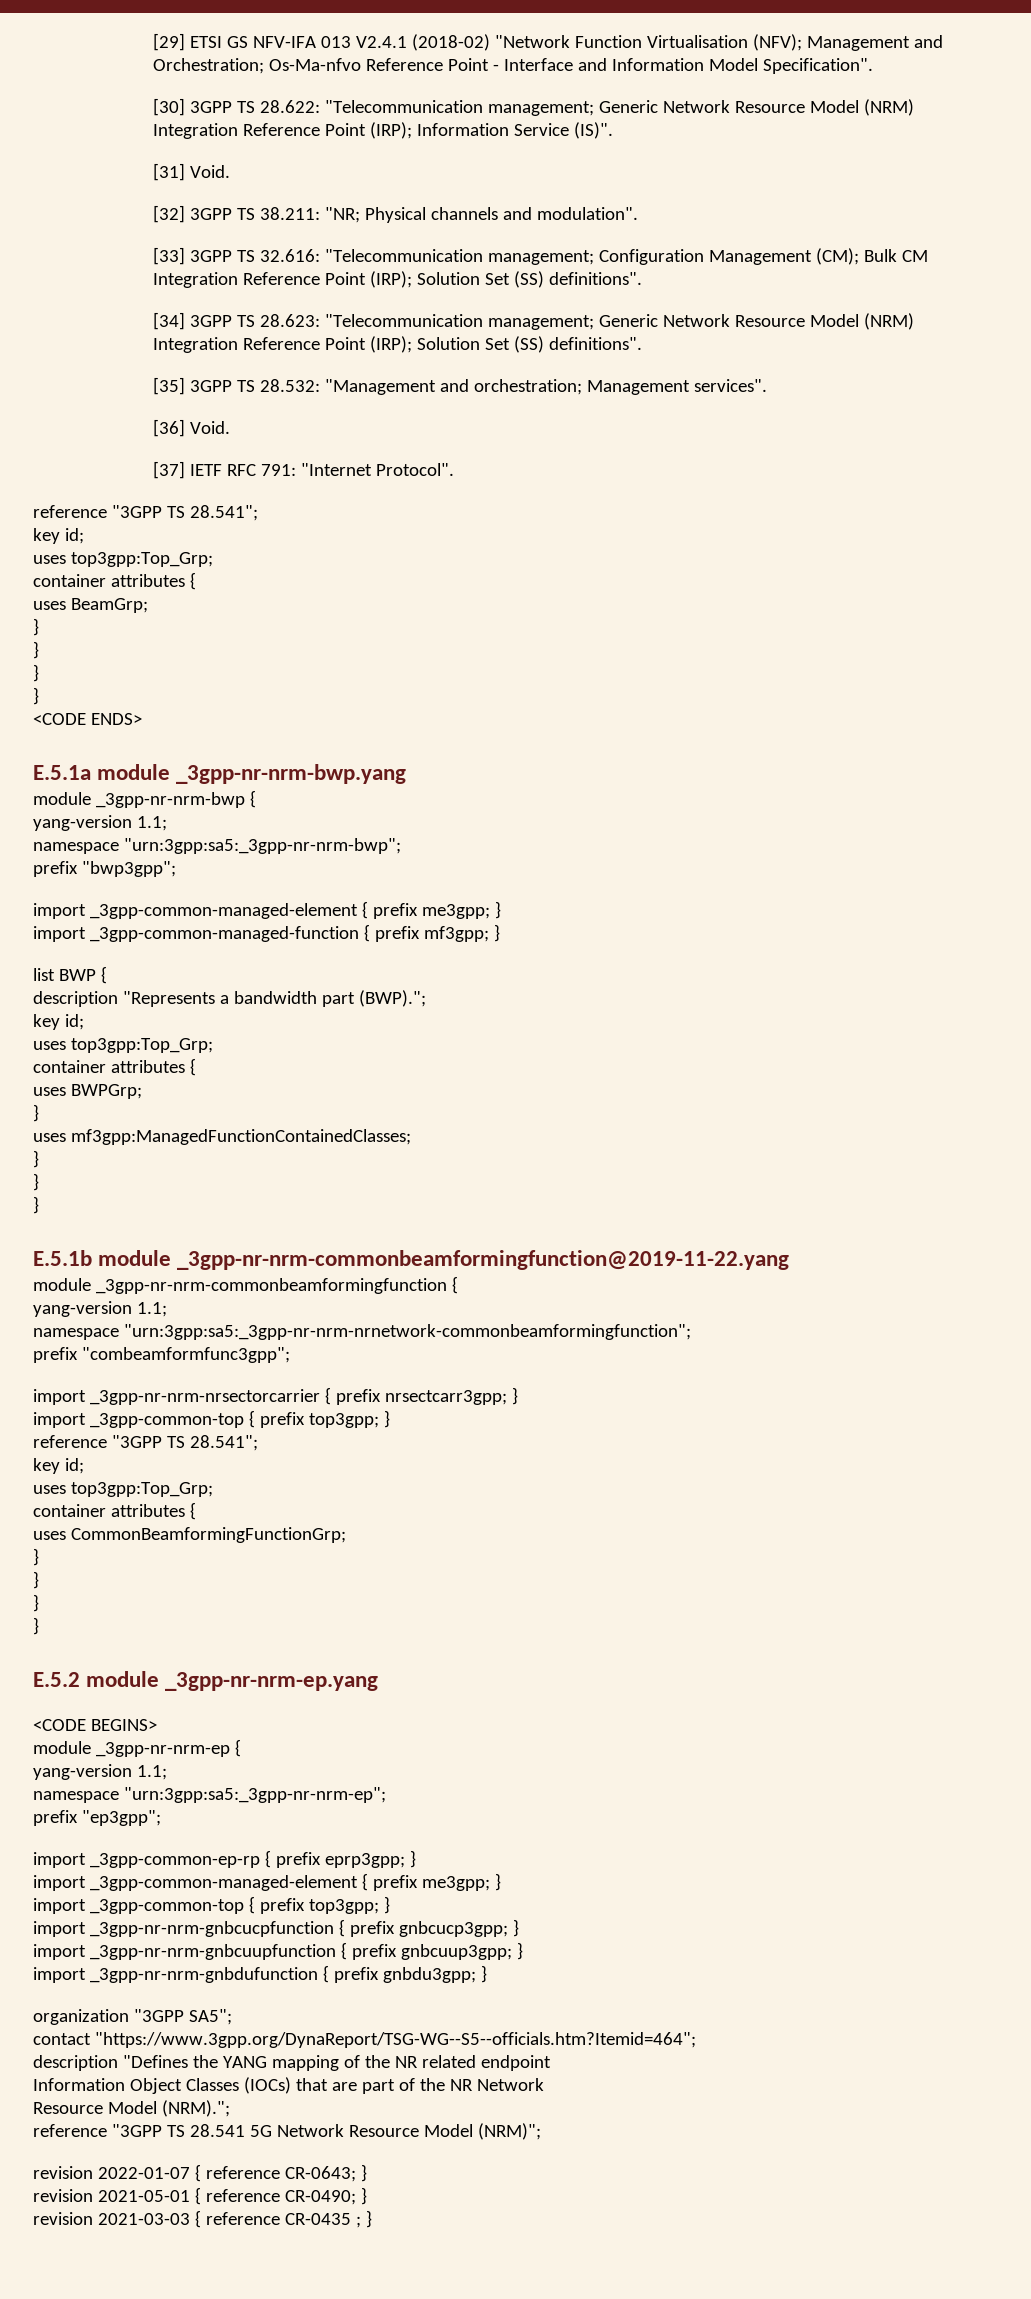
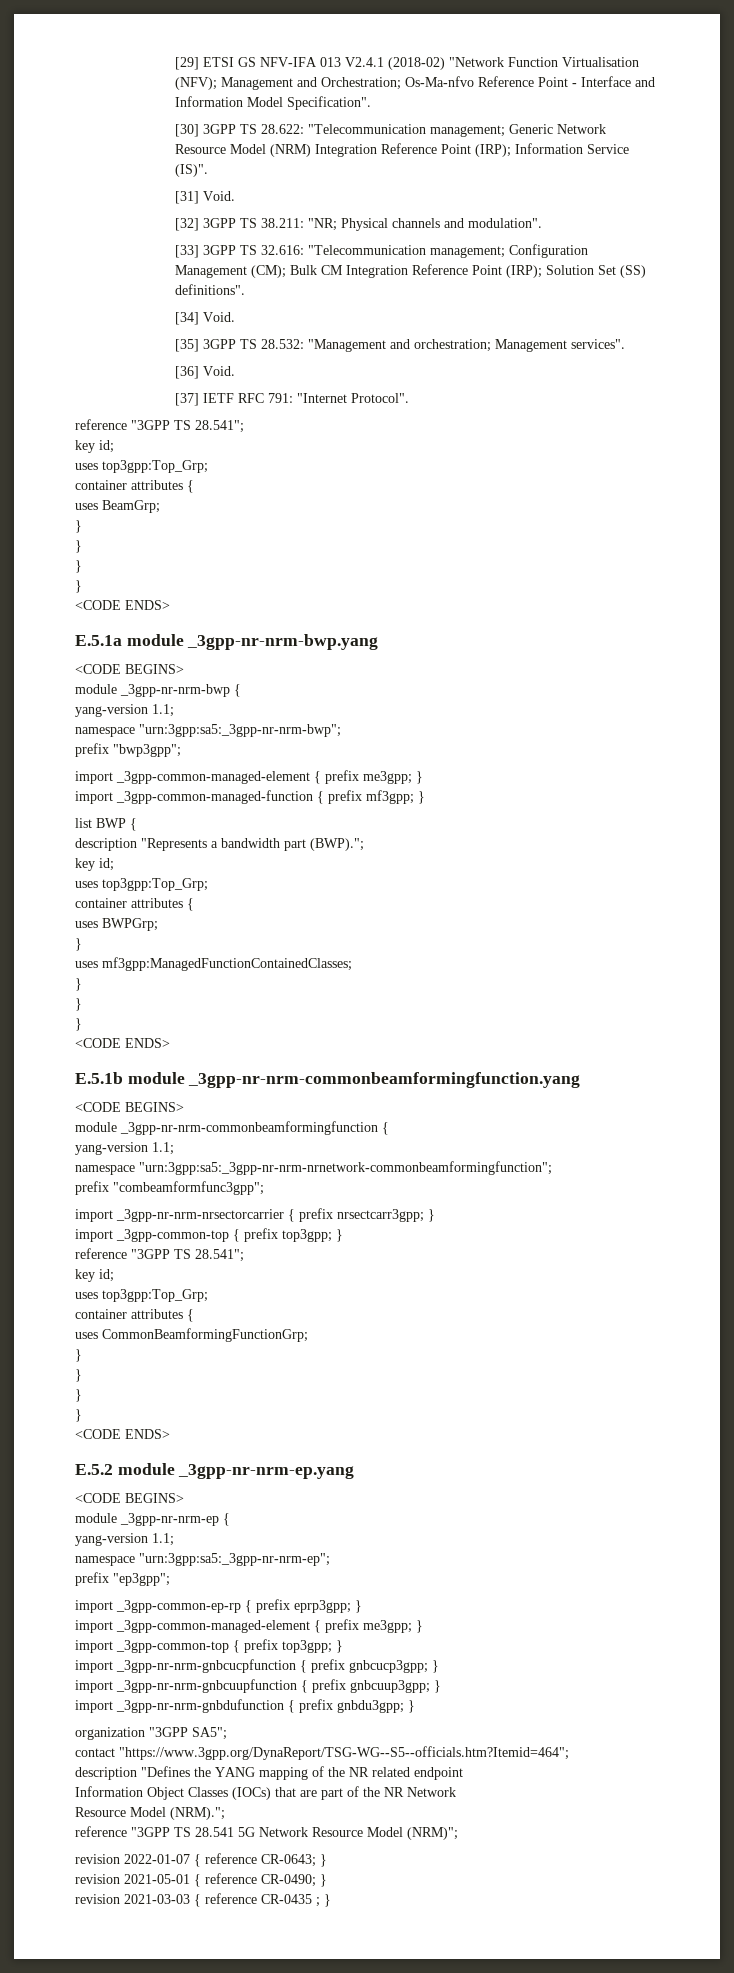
[190,313,915,330] [153,336,643,353] 3GPP TS 28.623: "Telecommunication management; Generic Network Resource Model (NRM) Integration Reference Point (IRP); Solution Set (SS) definitions". -> [202,312,235,322] Void.
(407, 774) none -> [75,664,184,674] // <CODE BEGINS>
(39, 1205) none -> [75,1038,170,1048] // <CODE ENDS>
[177,1250,790,1270] _3gpp-nr-nrm-commonbeamformingfunction@2019-11-22.yang -> [188,1072,581,1088] [75,1102,184,1112] _3gpp-nr-nrm-commonbeamformingfunction.yang // <CODE BEGINS>
(39, 1626) none -> [75,1429,170,1439] // <CODE ENDS>

